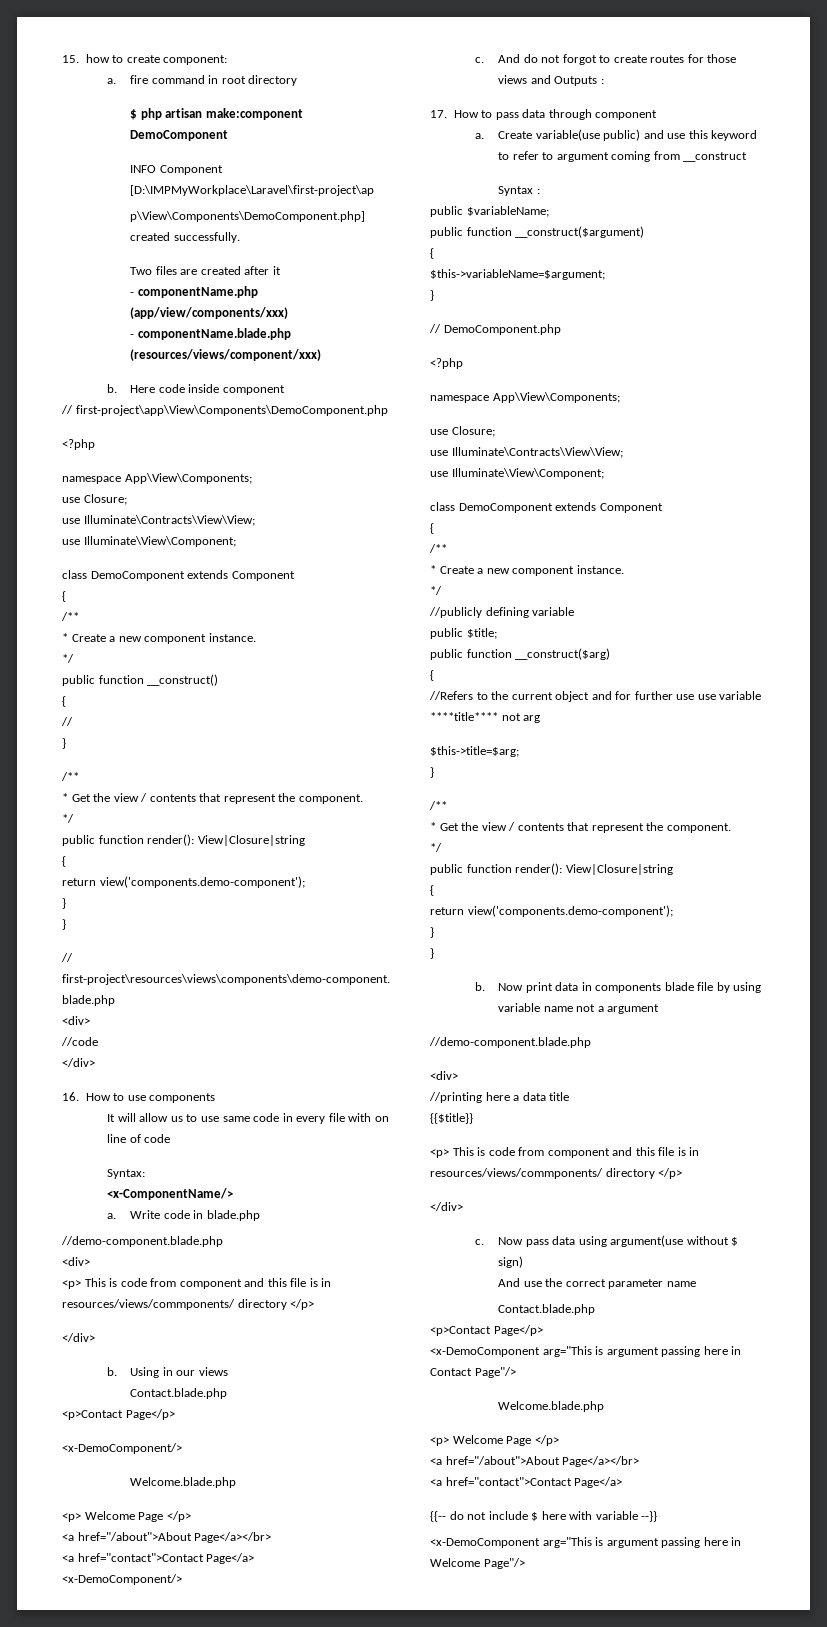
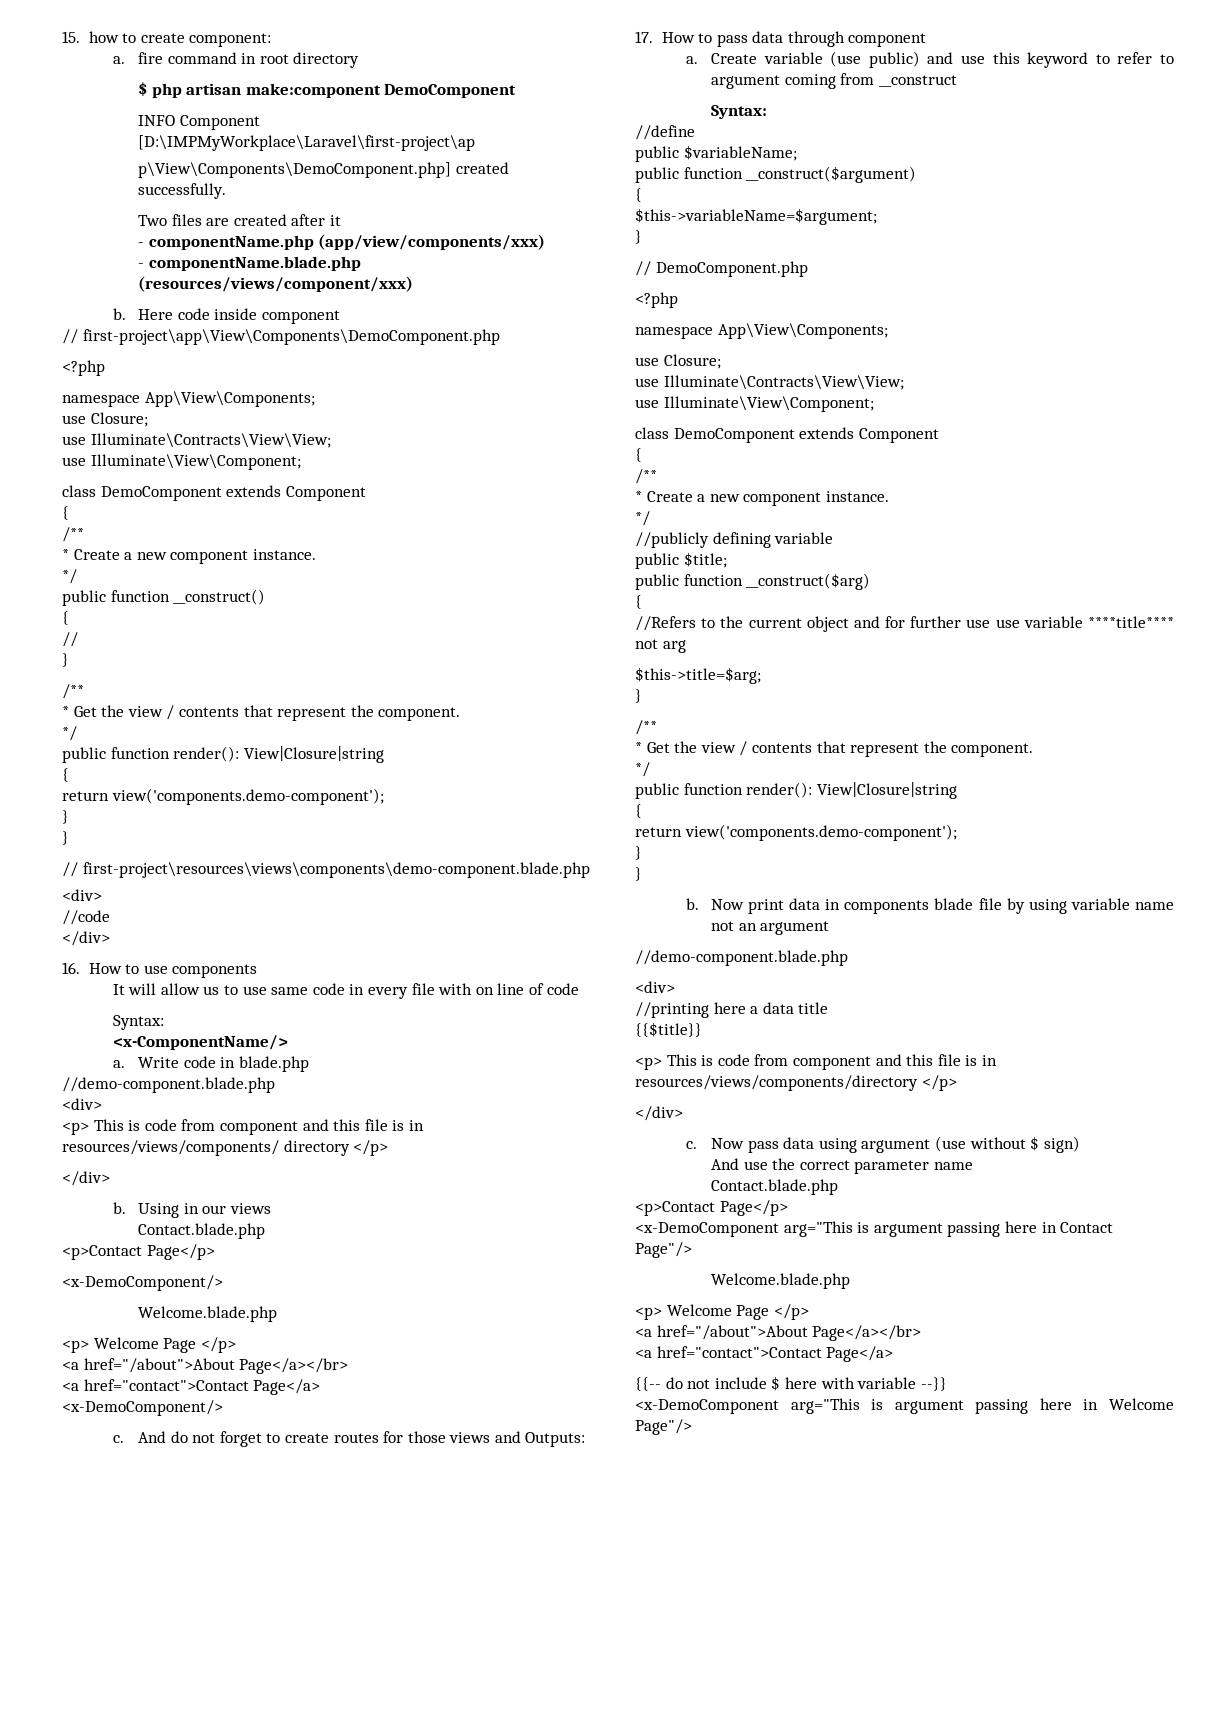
[62,1299,235,1310] resources/views/commponents/ -> [62,1140,279,1156] resources/views/components/
[562,54,597,65] forgot -> [219,1431,262,1447] forget
[554,76,604,86] Outputs : -> [525,1432,586,1447] Outputs:
[535,129,600,141] variable(use -> [763,51,862,67] variable (use
[498,186,540,196] Syntax : -> [710,105,767,119] [635,125,695,140] Syntax: // //define
[597,1006,604,1012] a -> [738,923,757,931] an
[430,1168,655,1179] resources/views/commponents/ directory -> [635,1075,918,1091] resources/views/components/directory
[610,1235,684,1247] argument(use -> [861,1136,966,1153] argument (use

